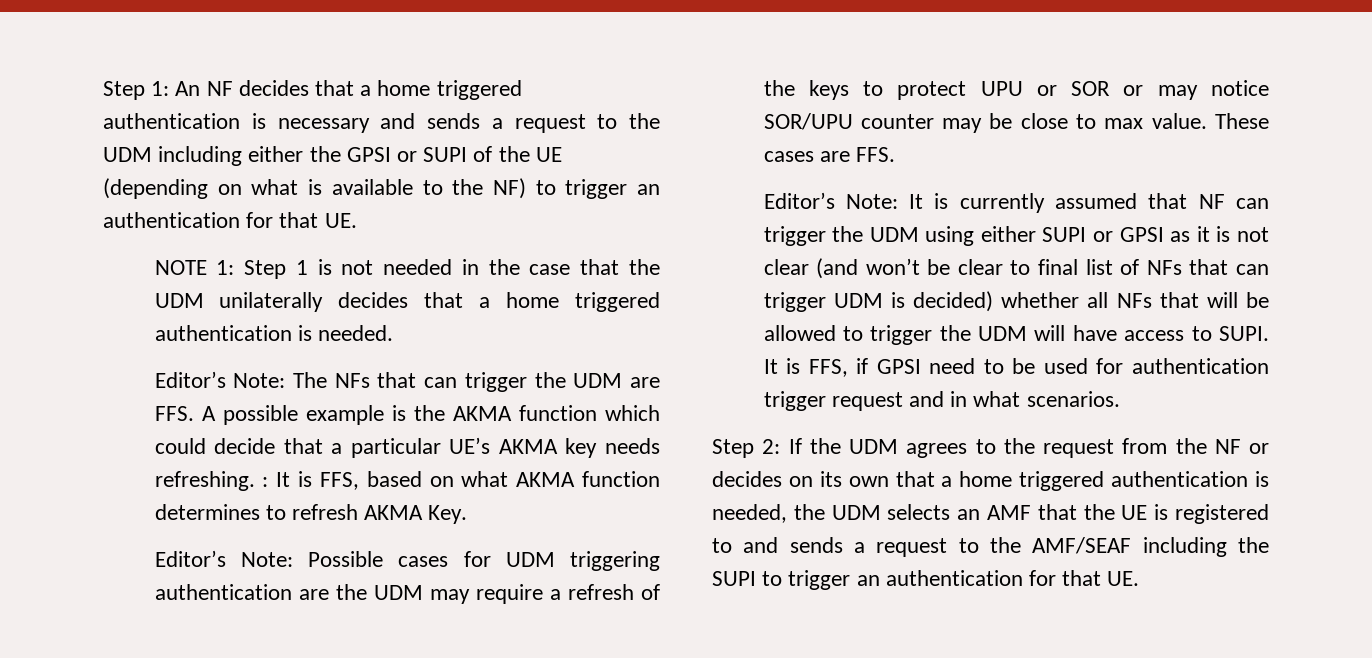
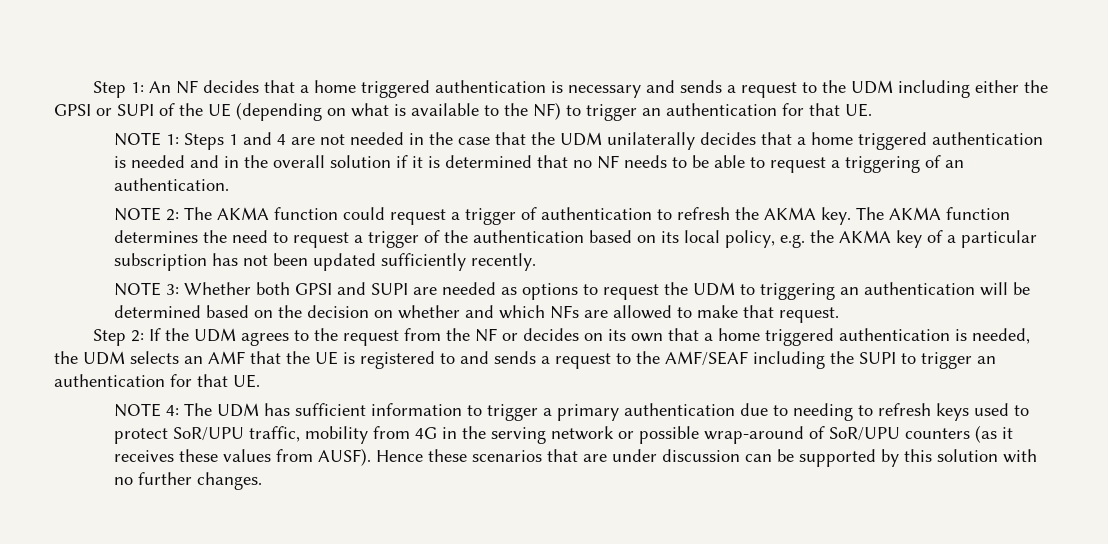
[244,259,332,279] Step 1 is -> [183,132,315,150] Steps 1 and 4 are
[317,325,393,341] [154,371,660,392] [154,405,660,425] [154,437,660,458] [154,471,660,491] [154,504,468,524] [154,550,660,571] [154,584,660,604] [763,80,1269,100] [763,113,1269,133] [763,147,895,162] [763,192,1269,213] [763,226,1269,246] [763,258,1269,279] [763,291,1269,312] [763,325,1269,345] [763,358,1269,377] [763,391,1120,411] needed. // Editor’s Note: The NFs that can trigger the UDM are FFS. A possible example is the AKMA function which could decide that a particular UE’s AKMA key needs refreshing. : It is FFS, based on what AKMA function determines to refresh AKMA Key. // Editor’s Note: Possible cases for UDM triggering authentication are the UDM may require a refresh of the keys to protect UPU or SOR or may notice SOR/UPU counter may be close to max value. These cases are FFS. // Editor’s Note: It is currently assumed that NF can trigger the UDM using either SUPI or GPSI as it is not clear (and won’t be clear to final list of NFs that can trigger UDM is decided) whether all NFs that will be allowed to trigger the UDM will have access to SUPI. It is FFS, if GPSI need to be used for authentication trigger request and in what scenarios. -> [130,155,964,173] [113,178,229,191] [113,207,1010,225] [113,230,1037,248] [113,253,536,271] [113,282,1030,300] [113,305,839,323] needed and in the overall solution if it is determined that no NF needs to be able to request a triggering of an authentication. // NOTE 2: The AKMA function could request a trigger of authentication to refresh the AKMA key. The AKMA function determines the need to request a trigger of the authentication based on its local policy, e.g. the AKMA key of a particular subscription has not been updated sufficiently recently. // NOTE 3: Whether both GPSI and SUPI are needed as options to request the UDM to triggering an authentication will be determined based on the decision on whether and which NFs are allowed to make that request.
(1140, 578) none -> [113,403,1029,421] [113,425,1013,444] [113,448,1037,467] [113,472,262,490] // NOTE 4: The UDM has sufficient information to trigger a primary authentication due to needing to refresh keys used to protect SoR/UPU traffic, mobility from 4G in the serving network or possible wrap-around of SoR/UPU counters (as it receives these values from AUSF). Hence these scenarios that are under discussion can be supported by this solution with no further changes.

